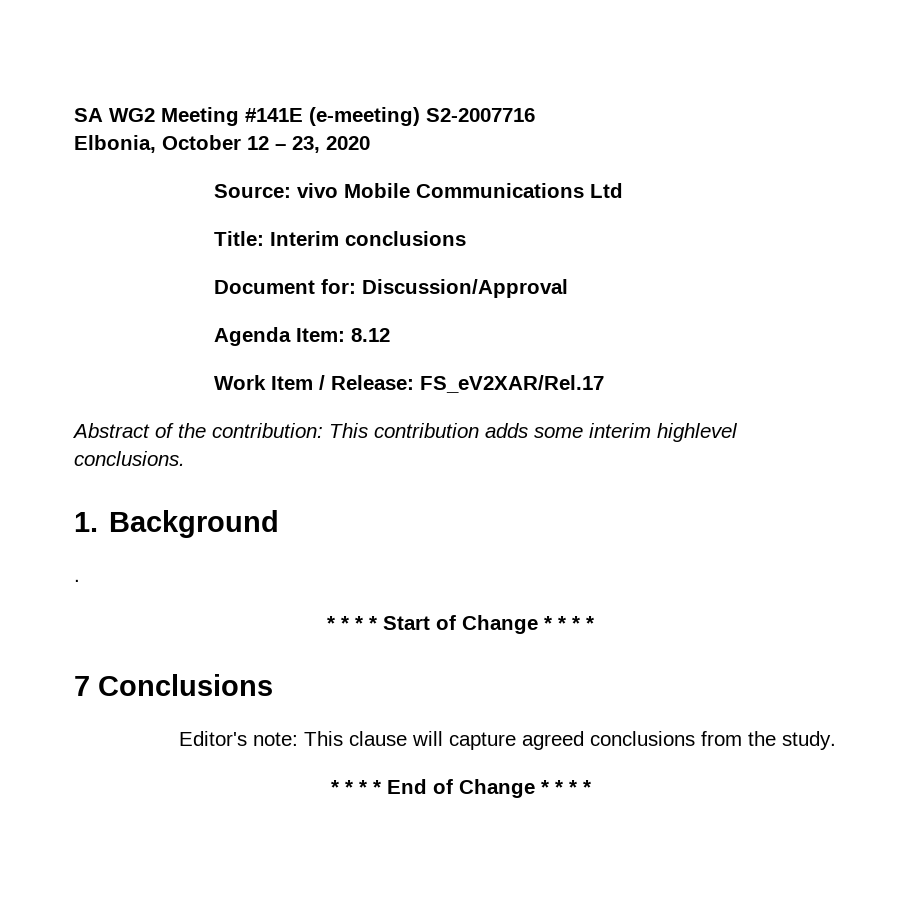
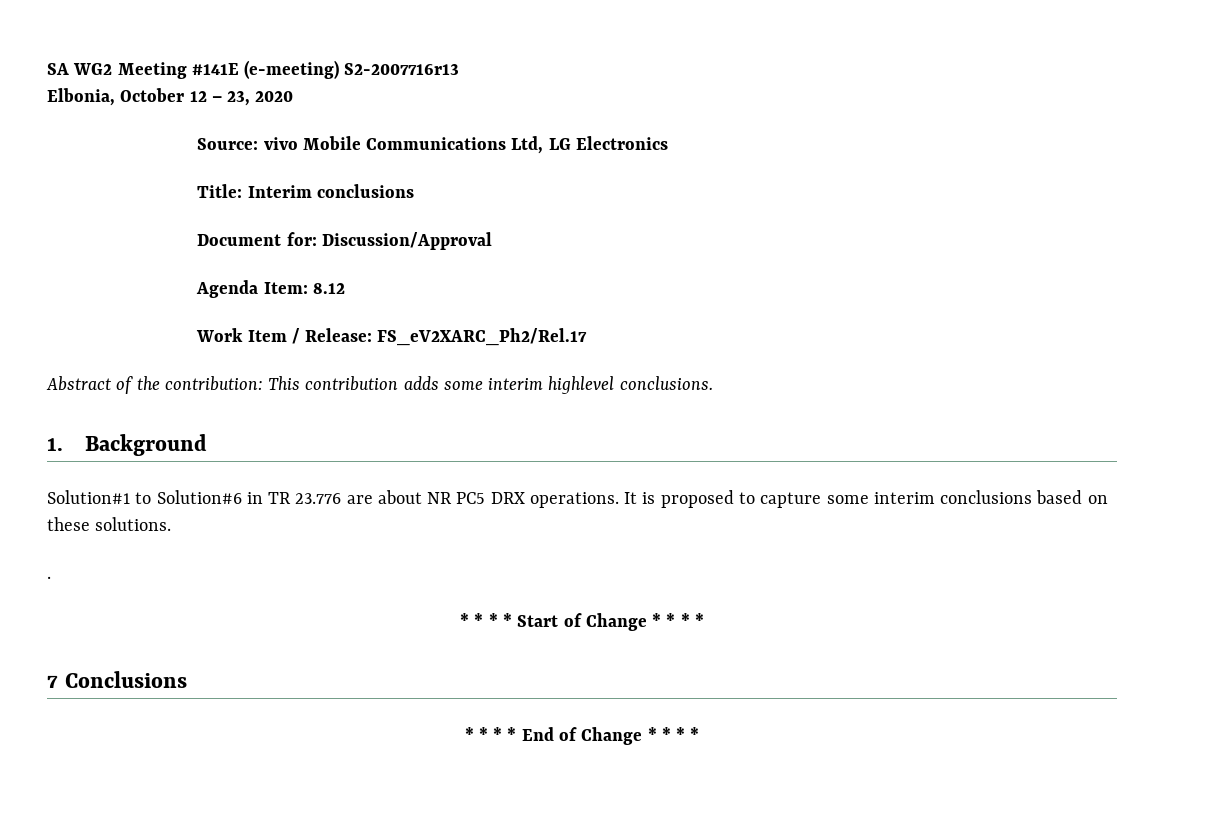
[426,108,535,122] S2-2007716 -> [344,63,460,75] S2-2007716r13
[589,183,623,198] Ltd -> [511,136,668,154] Ltd, LG Electronics
[419,375,604,393] FS_eV2XAR/Rel.17 -> [377,328,588,346] FS_eV2XARC_Ph2/Rel.17
(279, 524) none -> [47,490,1108,508] [47,517,172,531] // Solution#1 to Solution#6 in TR 23.776 are about NR PC5 DRX operations. It is proposed to capture some interim conclusions based on these solutions.
[178,731,836,750] // Editor's note: This clause will capture agreed conclusions from the study. -> (187, 679) none

